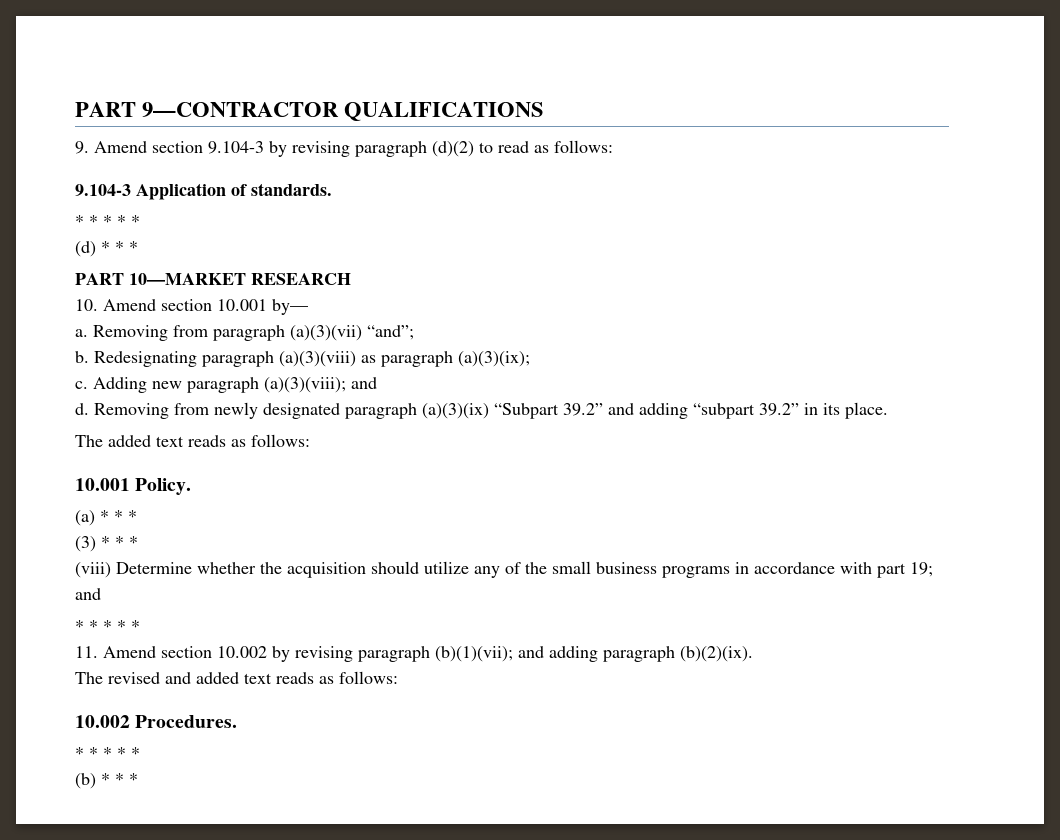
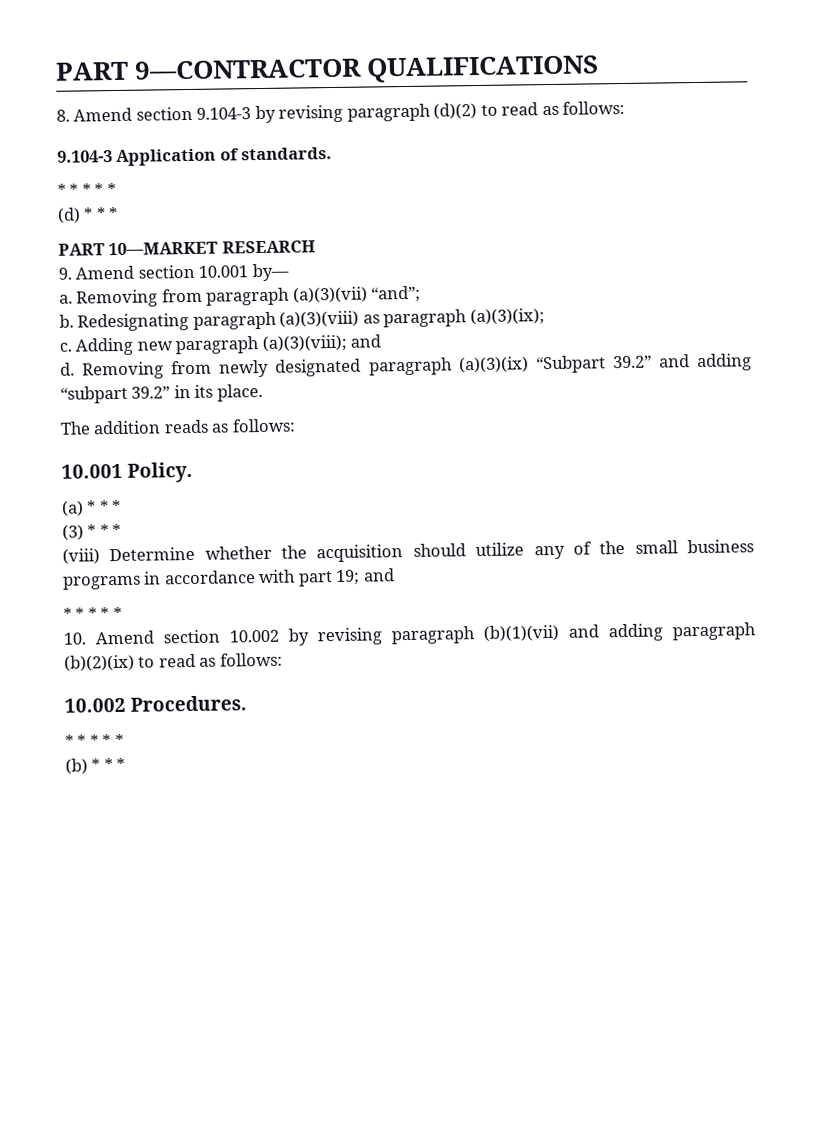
[75,141,89,154] 9. -> [56,109,70,122] 8.
[75,299,98,311] 10. -> [58,267,72,280] 9.
[108,435,184,447] added text -> [93,420,162,435] addition
[75,646,98,658] 11. -> [63,632,86,645] 10.
[435,646,513,662] (b)(1)(vii); -> [483,624,559,642] (b)(1)(vii)
[680,646,753,662] [75,672,314,684] (b)(2)(ix). // The revised and added text reads -> [64,653,196,672] (b)(2)(ix) to read

